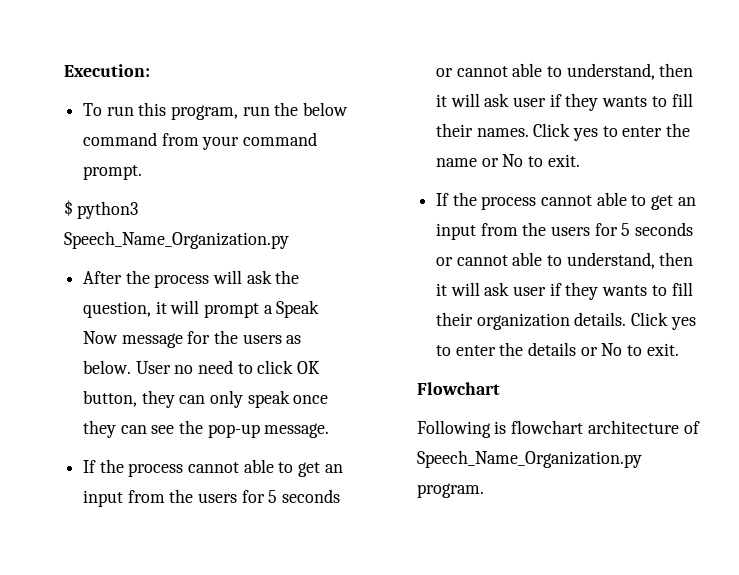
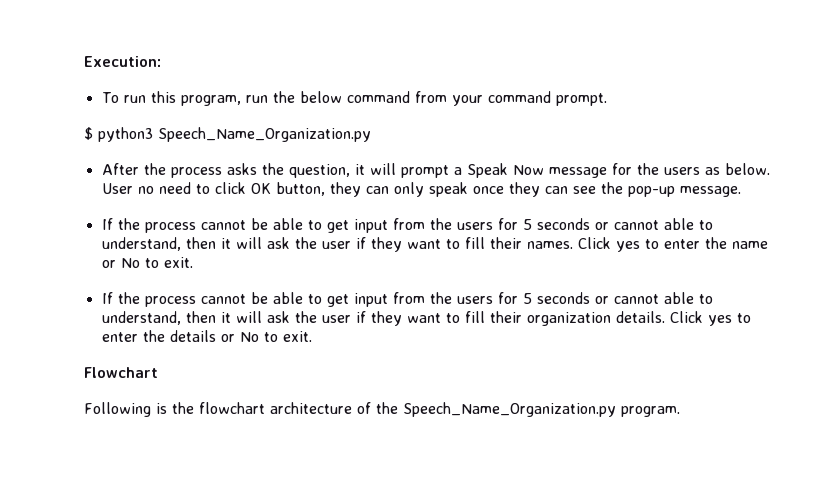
[213,270,272,284] will ask -> [226,163,257,175] asks
[243,459,343,477] able to get an -> [250,218,349,233] be able to get
[513,93,648,111] user if they wants -> [294,237,441,252] the user if they want
[596,192,696,210] able to get an -> [250,292,349,307] be able to get
[513,282,648,300] user if they wants -> [294,311,441,326] the user if they want
(507, 427) none -> [171,402,194,414] the
(700, 427) none -> [375,402,398,414] the

